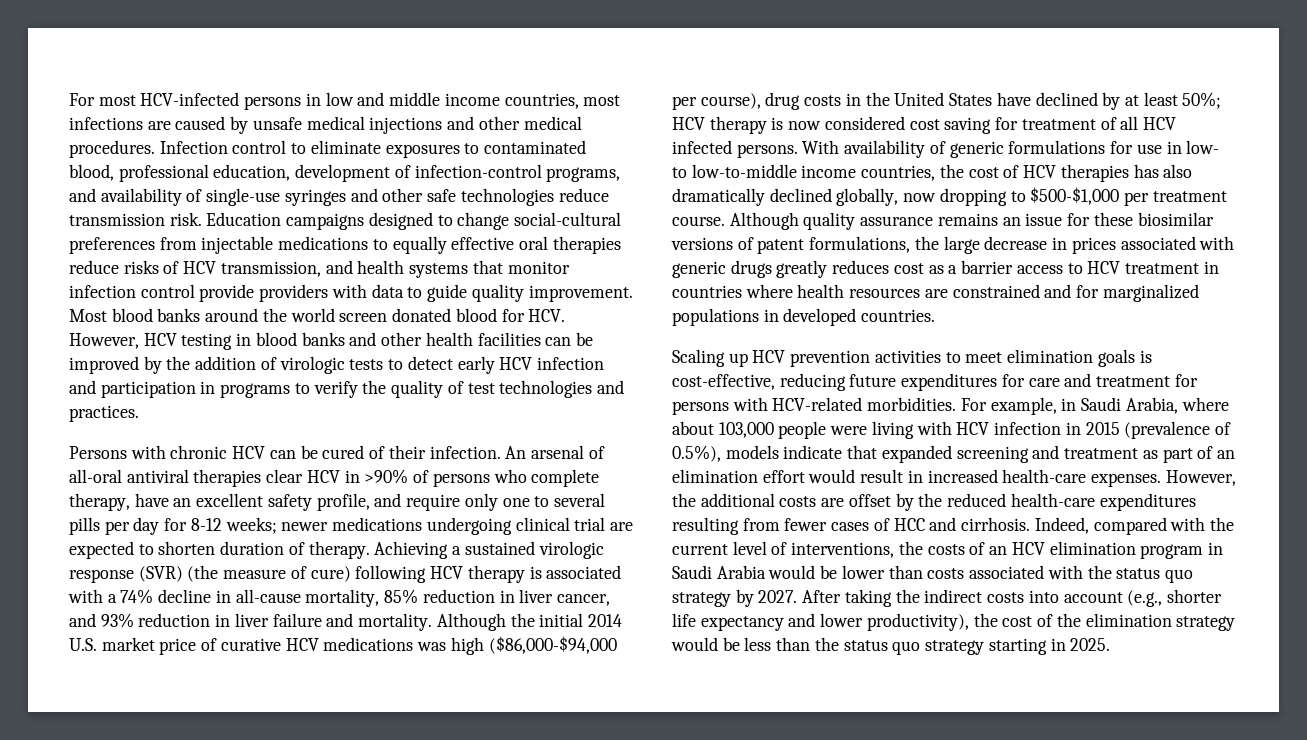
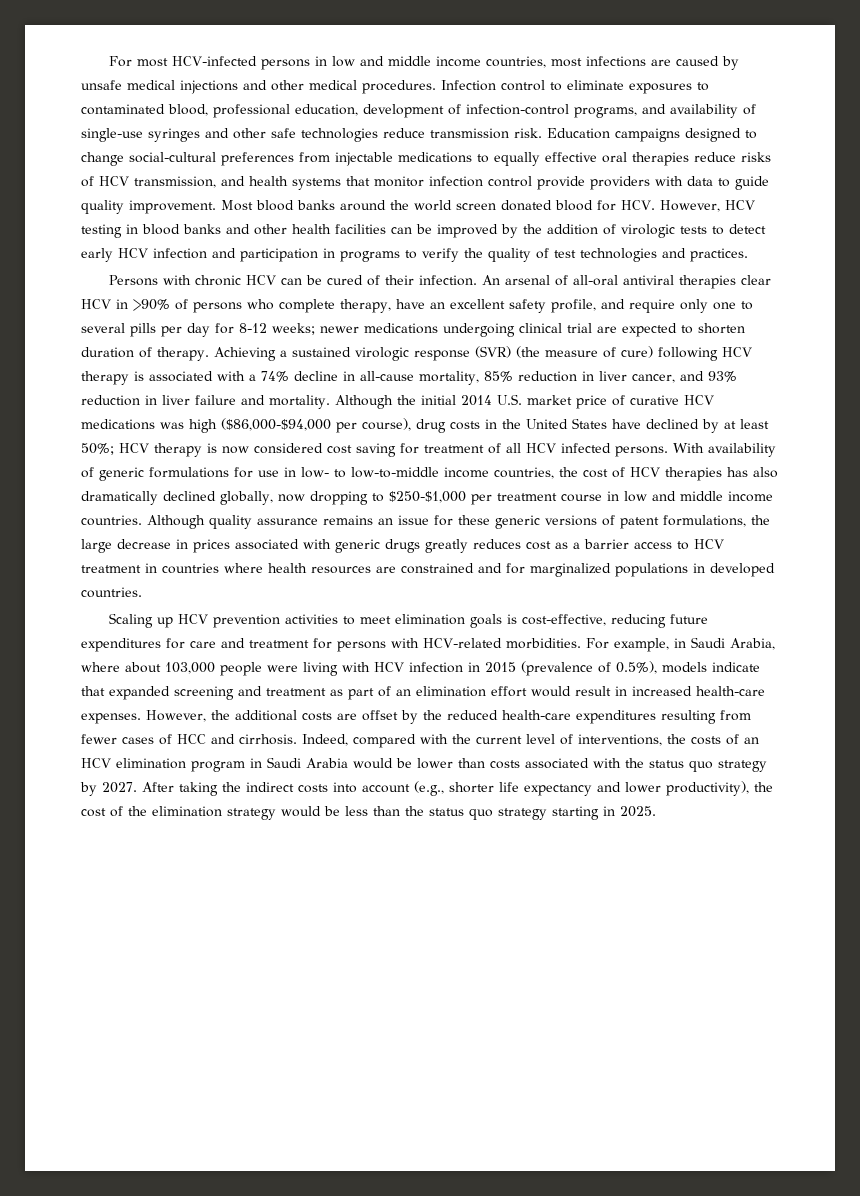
[1030,187,1120,205] $500-$1,000 -> [388,491,466,503] $250-$1,000
[672,216,725,226] course. -> [560,491,773,502] [81,515,142,526] course in low and middle income countries.
[1137,212,1214,226] biosimilar -> [495,515,540,529] generic

